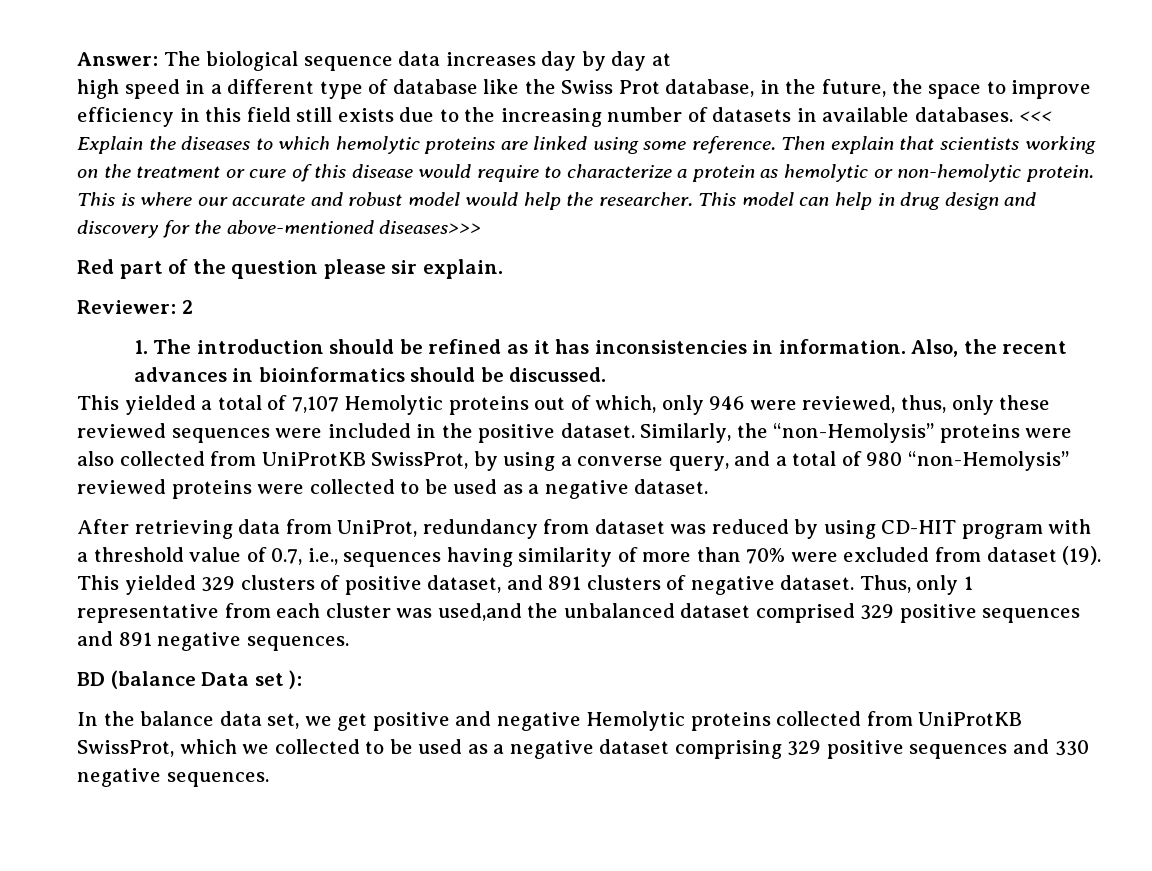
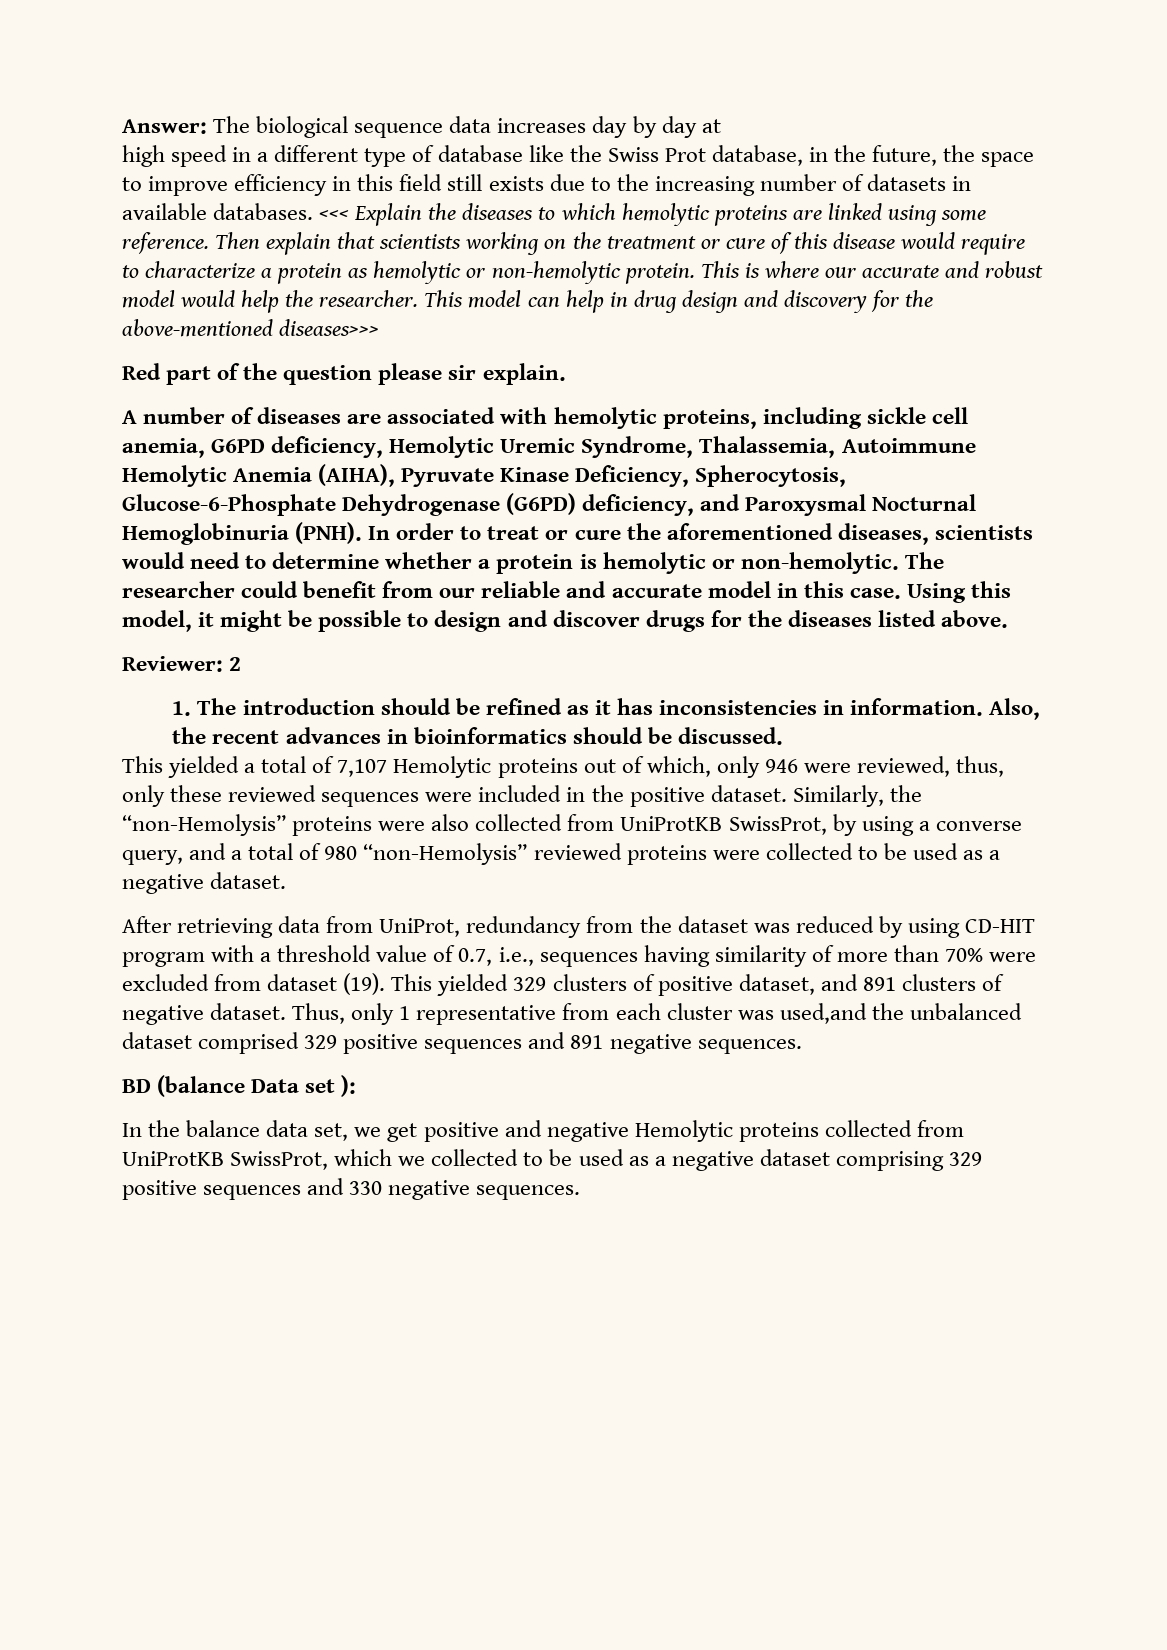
(503, 269) none -> [122,407,968,429] [122,436,976,458] [122,464,847,487] [122,493,977,516] [122,522,1033,545] [122,552,944,574] [122,581,1011,603] [122,610,1009,632] // A number of diseases are associated with hemolytic proteins, including sickle cell anemia, G6PD deficiency, Hemolytic Uremic Syndrome, Thalassemia, Autoimmune Hemolytic Anemia (AIHA), Pyruvate Kinase Deficiency, Spherocytosis, Glucose-6-Phosphate Dehydrogenase (G6PD) deficiency, and Paroxysmal Nocturnal Hemoglobinuria (PNH). In order to treat or cure the aforementioned diseases, scientists would need to determine whether a protein is hemolytic or non-hemolytic. The researcher could benefit from our reliable and accurate model in this case. Using this model, it might be possible to design and discover drugs for the diseases listed above.
(590, 526) none -> [639,916,672,933] the

